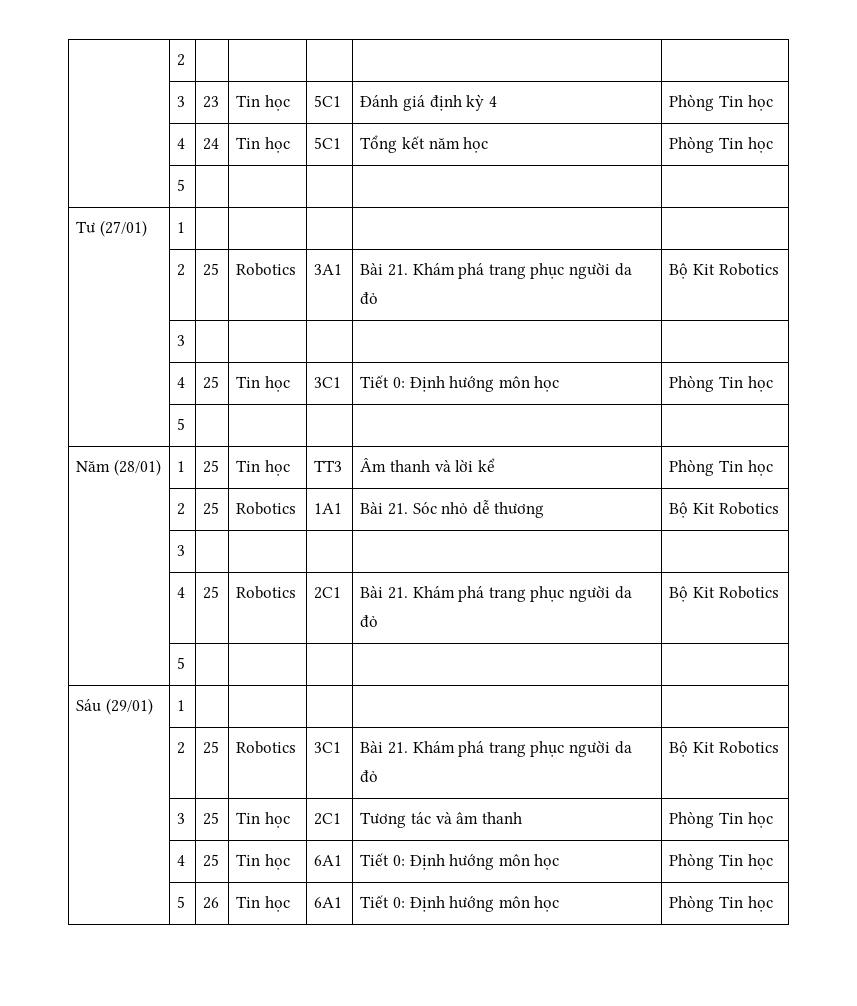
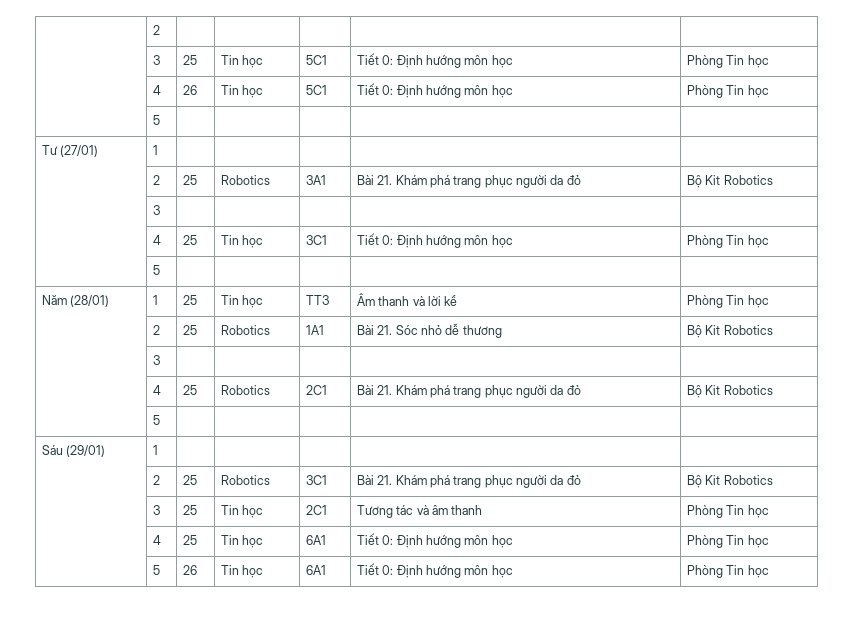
[203,96,220,108] [236,95,291,111] [314,95,342,107] [360,94,497,111] [669,95,773,111] [177,138,186,149] [203,138,220,150] [236,137,291,153] [314,137,342,149] [360,135,460,153] 23 | Tin học | 5C1 | Đánh giá định kỳ 4 | Phòng Tin học // | 4 | 24 | Tin học | 5C1 | Tổng kết năm -> [182,55,197,65] [220,55,264,68] [305,55,327,65] [356,53,513,68] [686,55,769,68] [152,85,161,95] [182,85,197,95] [220,85,264,98] [305,85,327,95] [356,83,489,98] 25 | Tin học | 5C1 | Tiết 0: Định hướng môn học | Phòng Tin học // | 4 | 26 | Tin học | 5C1 | Tiết 0: Định hướng môn

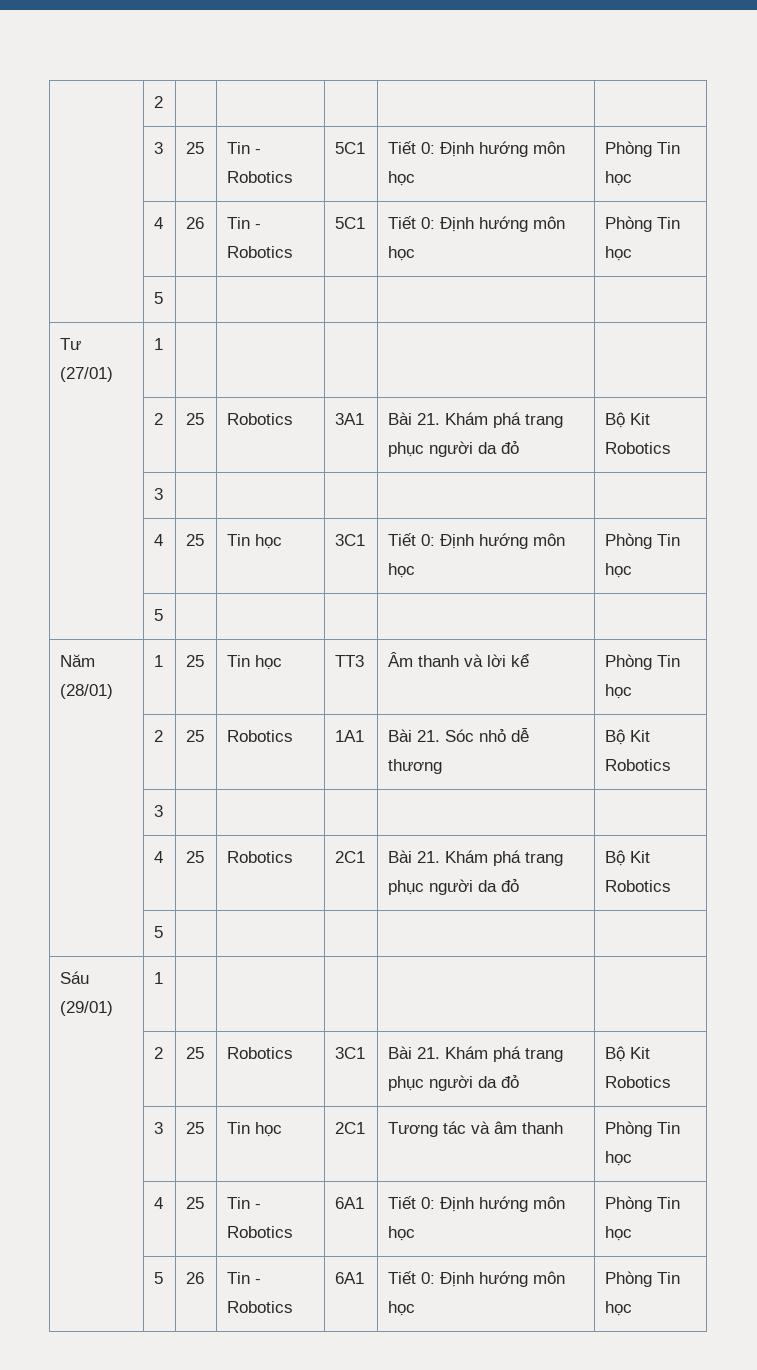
[242,55,264,68] học -> [254,149,261,154] [226,171,293,183] - Robotics
[242,85,264,98] học -> [254,224,261,229] [226,246,293,258] - Robotics
[242,535,264,548] học -> [254,1204,261,1209] [226,1226,293,1238] - Robotics
[242,565,264,578] học -> [254,1279,261,1284] [226,1301,293,1313] - Robotics

